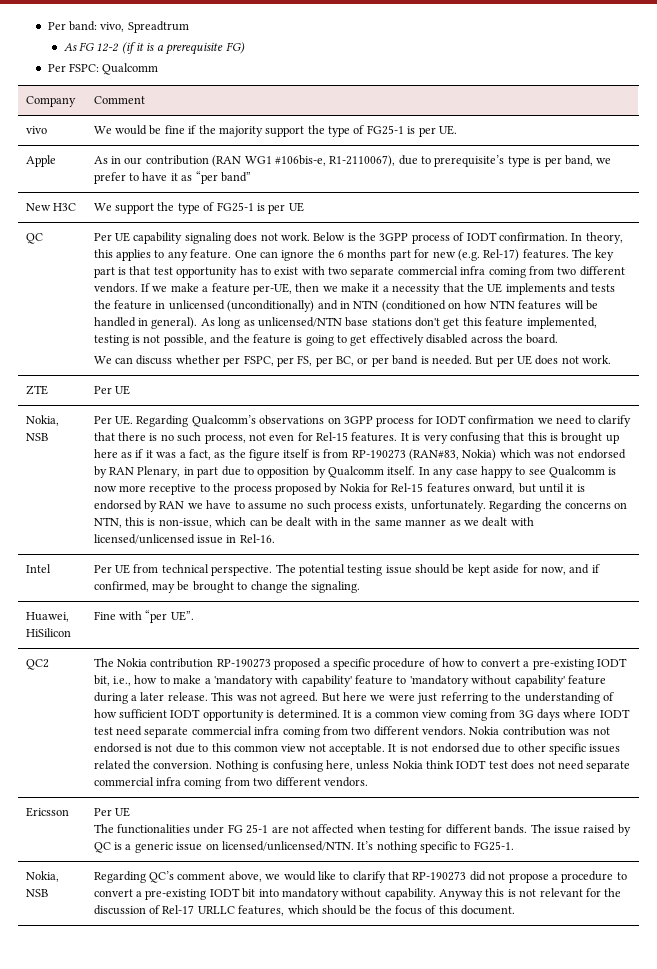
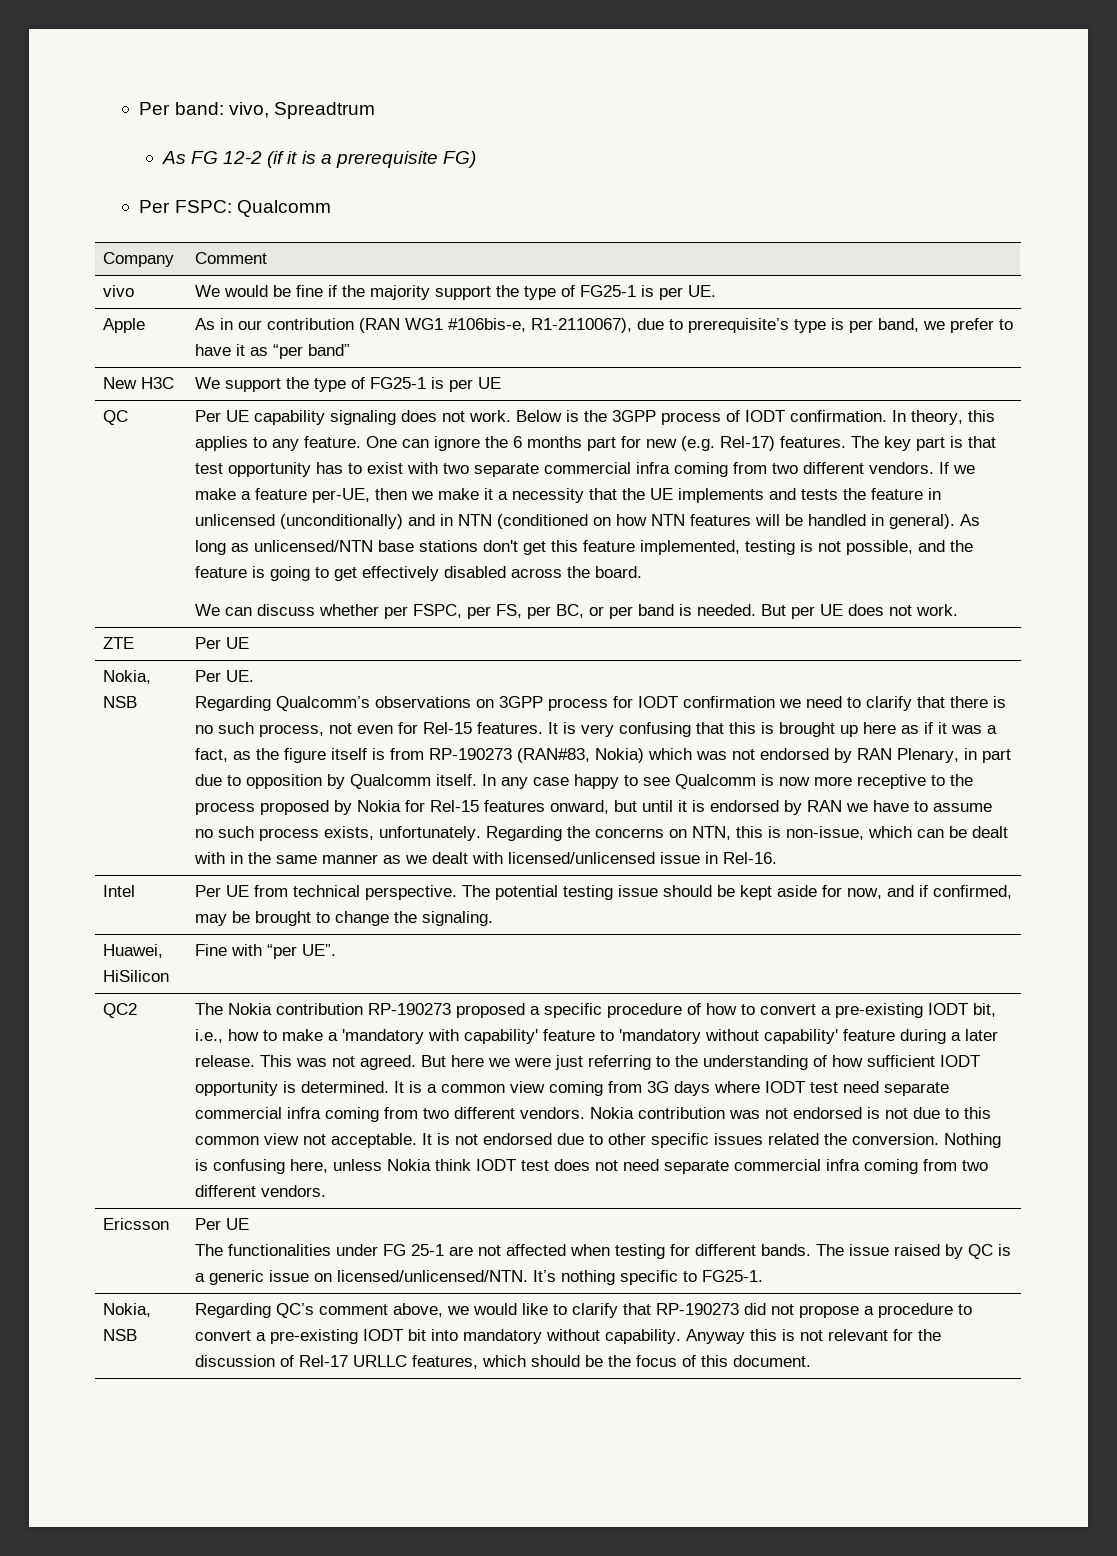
(134, 420) none -> (254, 676) //

